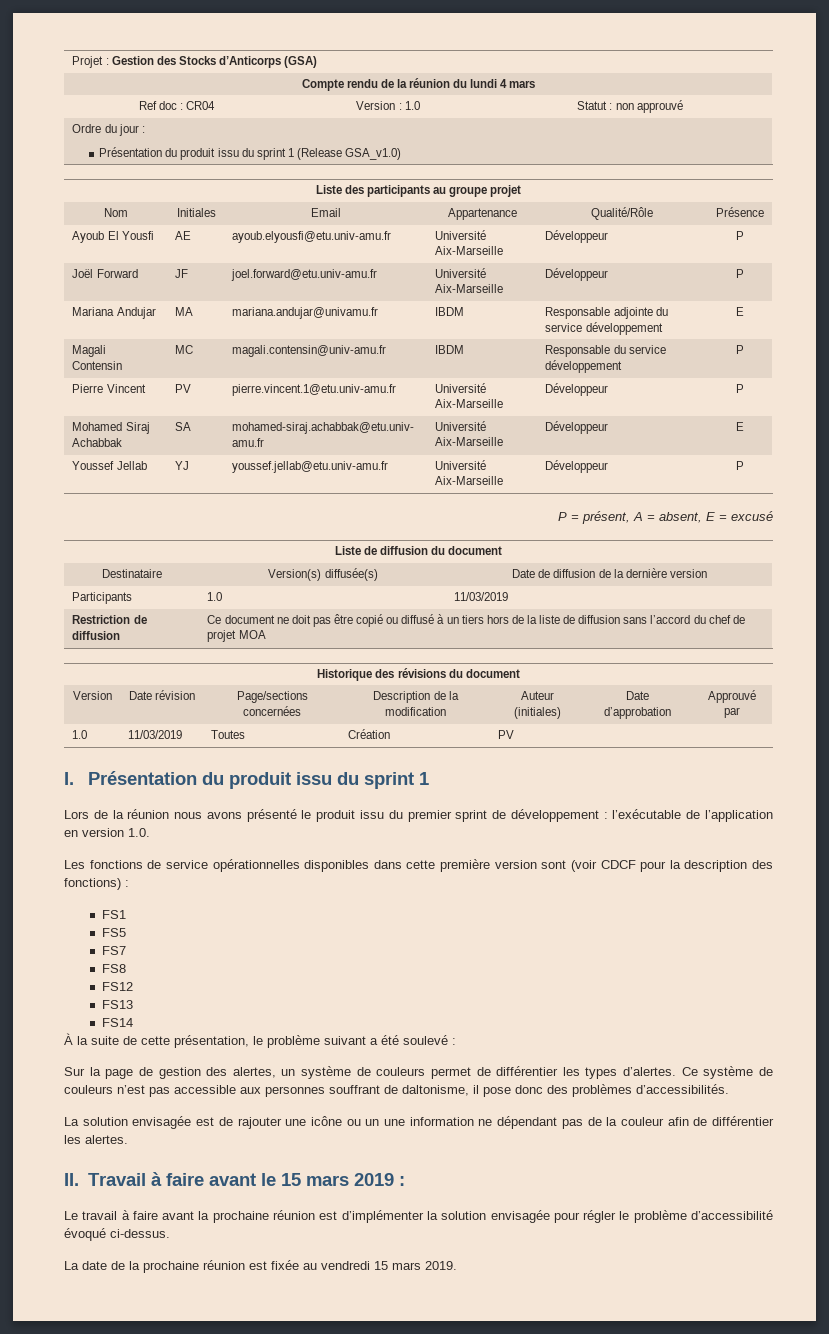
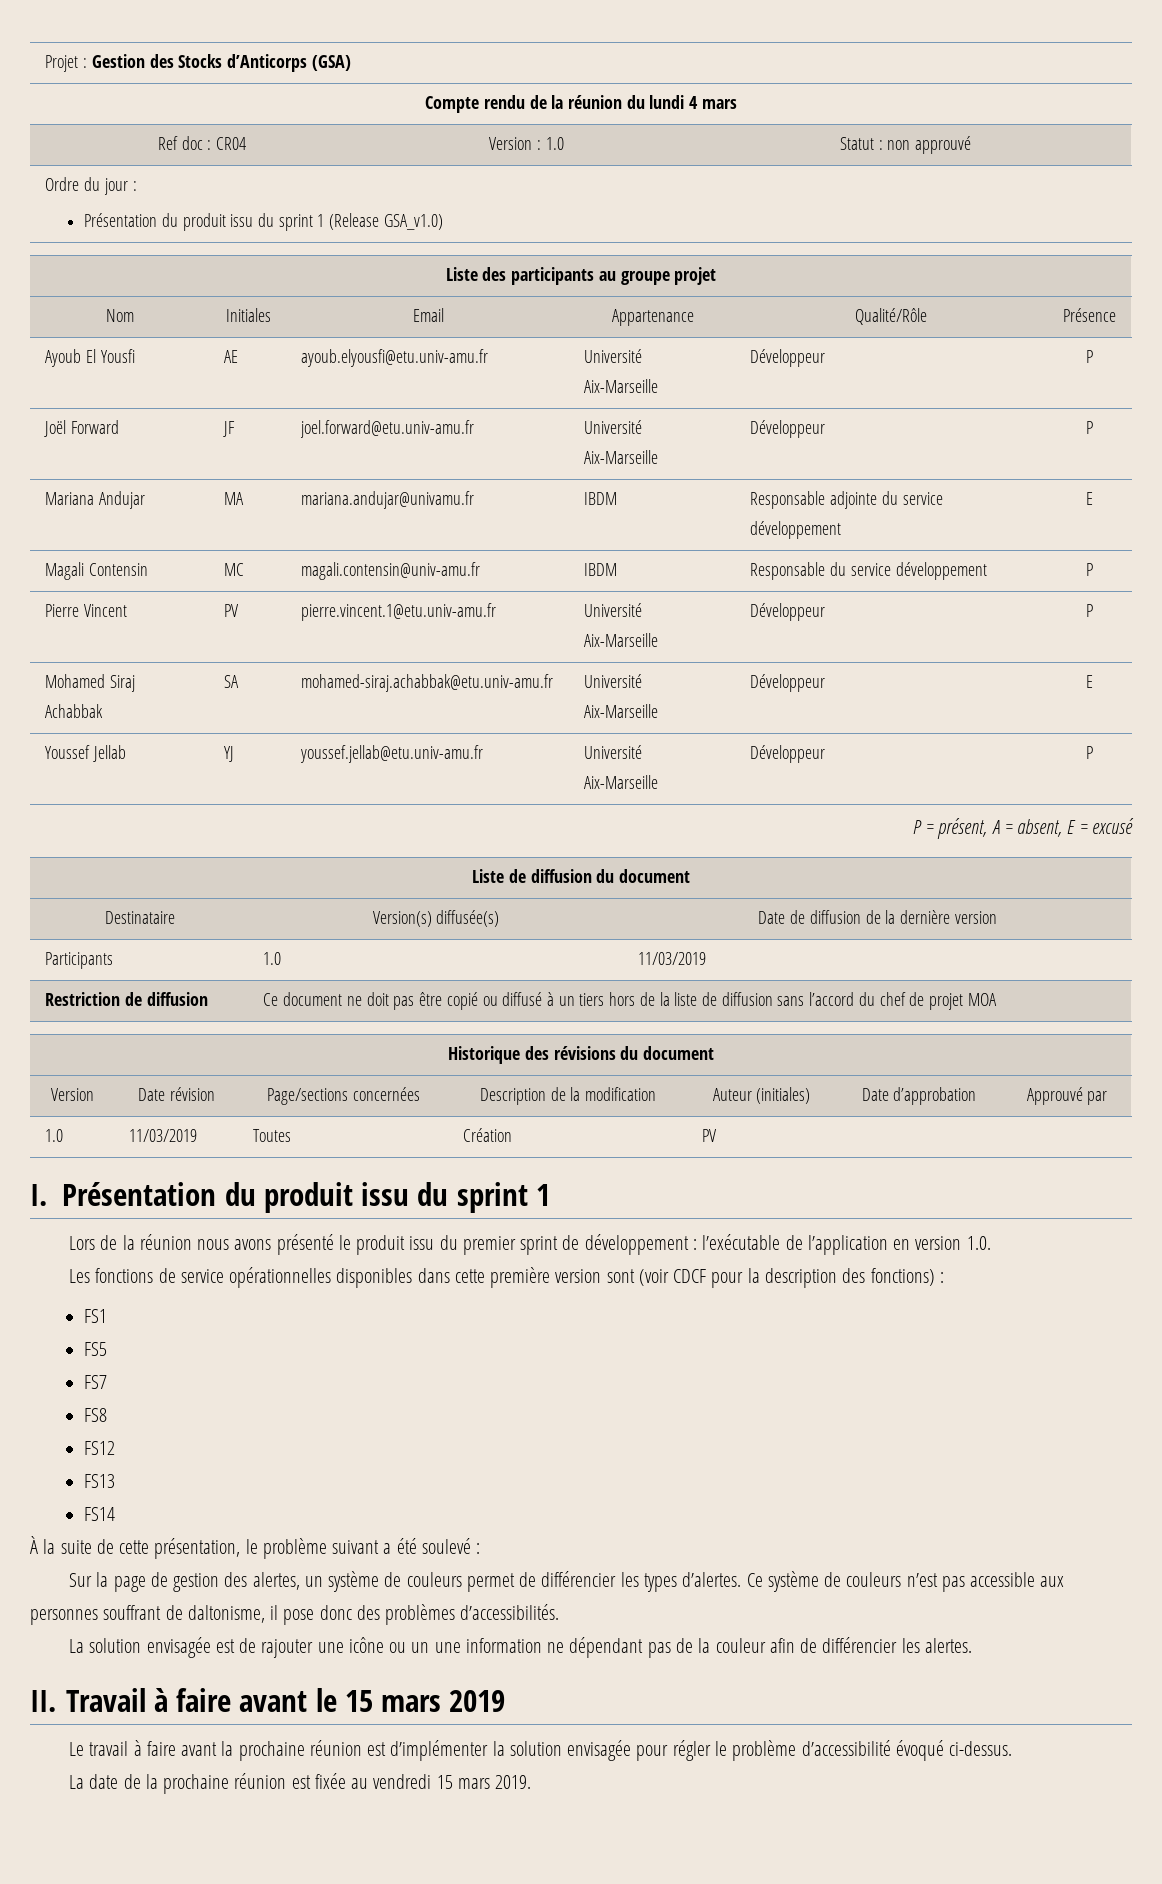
[496,1066,559,1076] différentier -> [541,1571,617,1587] différencier
[712,1116,775,1126] différentier -> [822,1637,898,1653] différencier
[398,1176,405,1186] : -> (506, 1701) none

